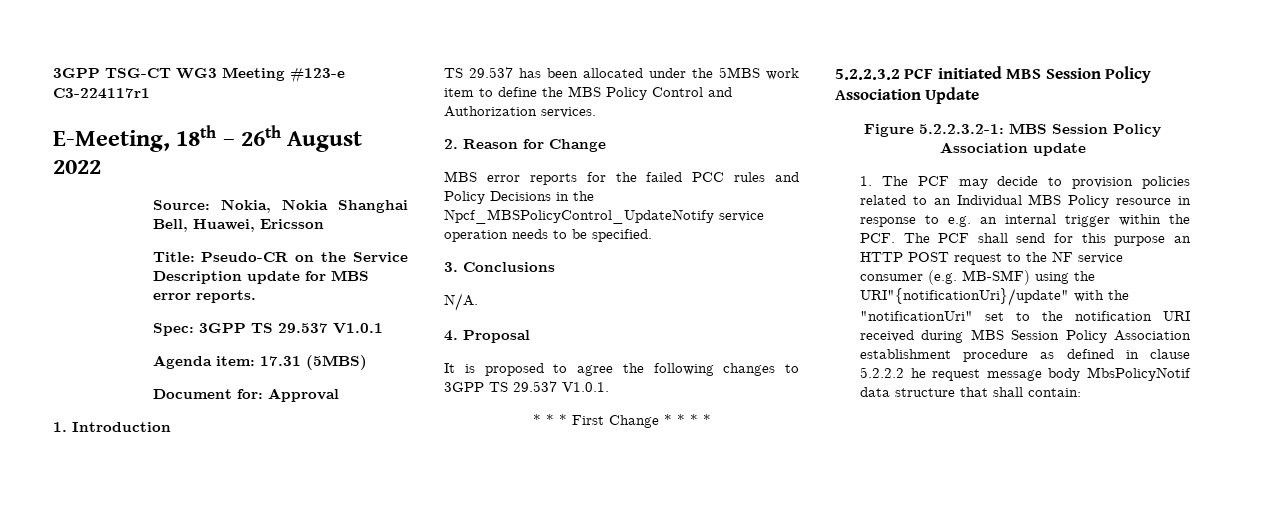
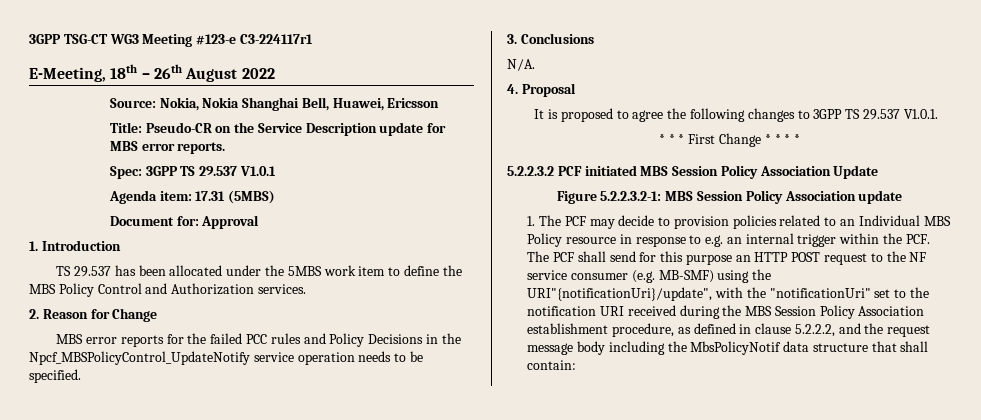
[859,288,1069,306] URI"{notificationUri}/update" -> [527,287,713,301] URI"{notificationUri}/update",
(964, 336) none -> [722,305,742,316] the
[963,349,1029,362] procedure -> [611,323,674,337] procedure,
[859,367,926,378] 5.2.2.2 he -> [794,323,884,337] 5.2.2.2, and the
(1081, 374) none -> [608,341,687,355] including the

